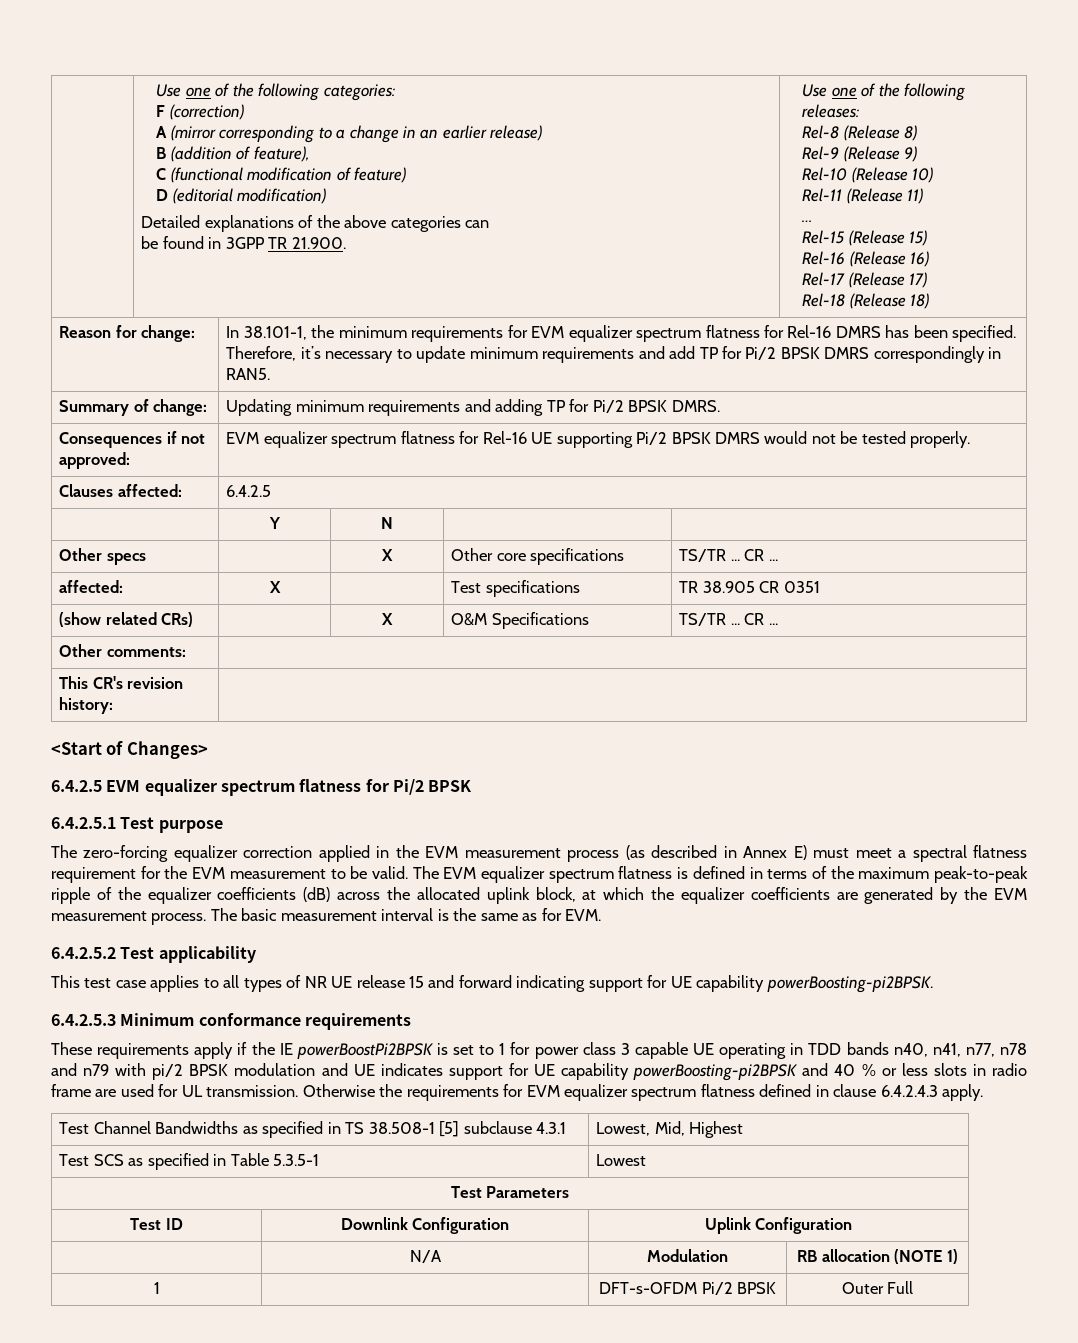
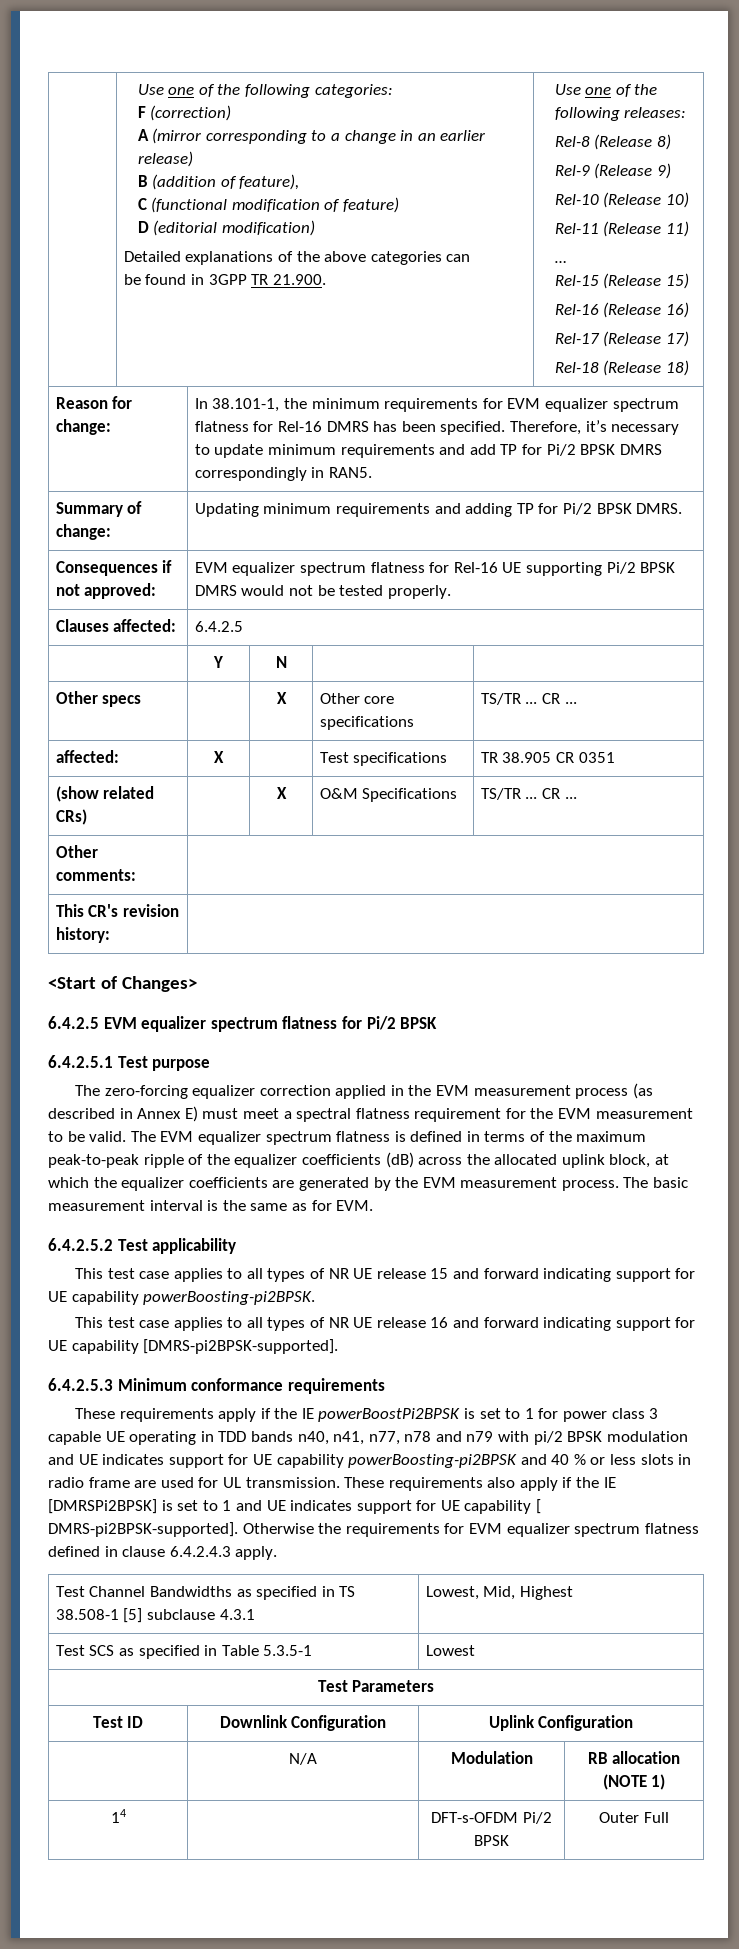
(933, 984) none -> [74,1317,696,1331] [48,1339,339,1354] // This test case applies to all types of NR UE release 16 and forward indicating support for UE capability [DMRS-pi2BPSK-supported].
(299, 1091) none -> [344,1477,616,1491] [48,1499,542,1514] [48,1522,238,1537] These requirements also apply if the IE [DMRSPi2BPSK] is set to 1 and UE indicates support for UE capability [ DMRS-pi2BPSK-supported].
[153,1282,160,1294] 1 -> [110,1809,126,1823] 14

